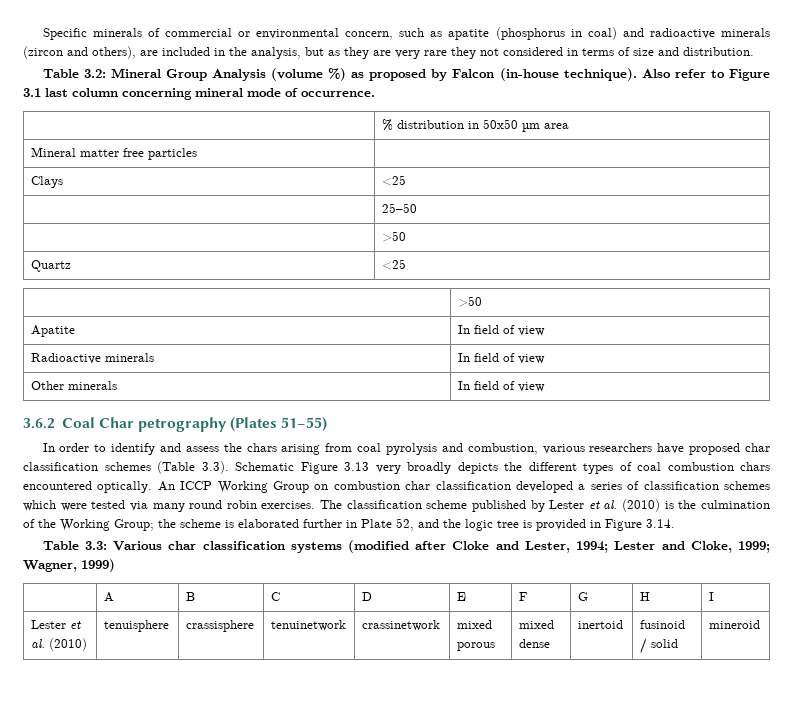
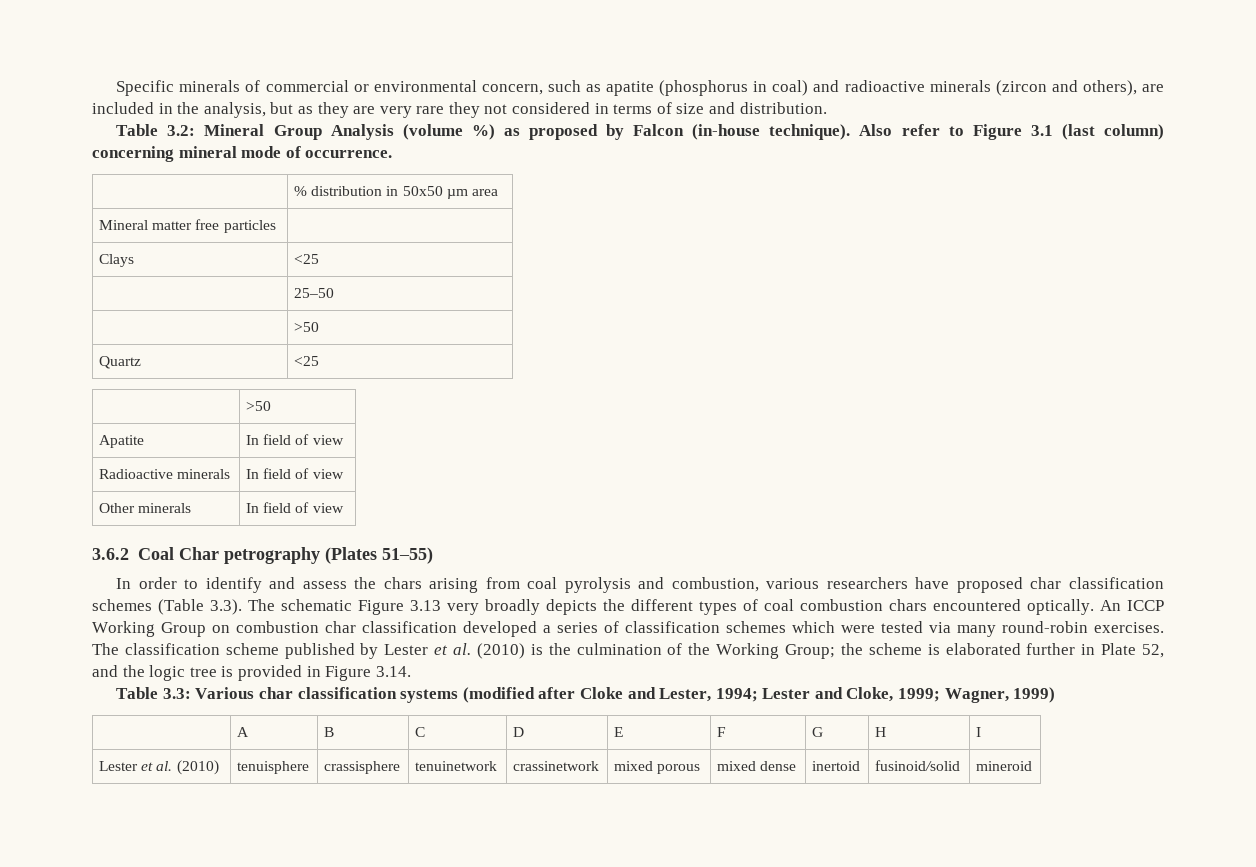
[45,88,118,97] last column -> [1061,124,1164,140] (last column)
[235,462,294,471] Schematic -> [248,599,352,611] The schematic
[189,500,257,509] round robin -> [1002,621,1088,633] round-robin
[639,620,685,629] [639,638,678,654] fusinoid / solid -> [875,760,961,771] fusinoid/solid

